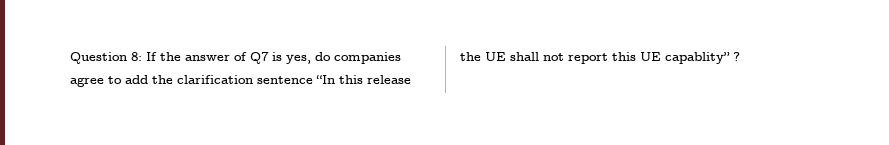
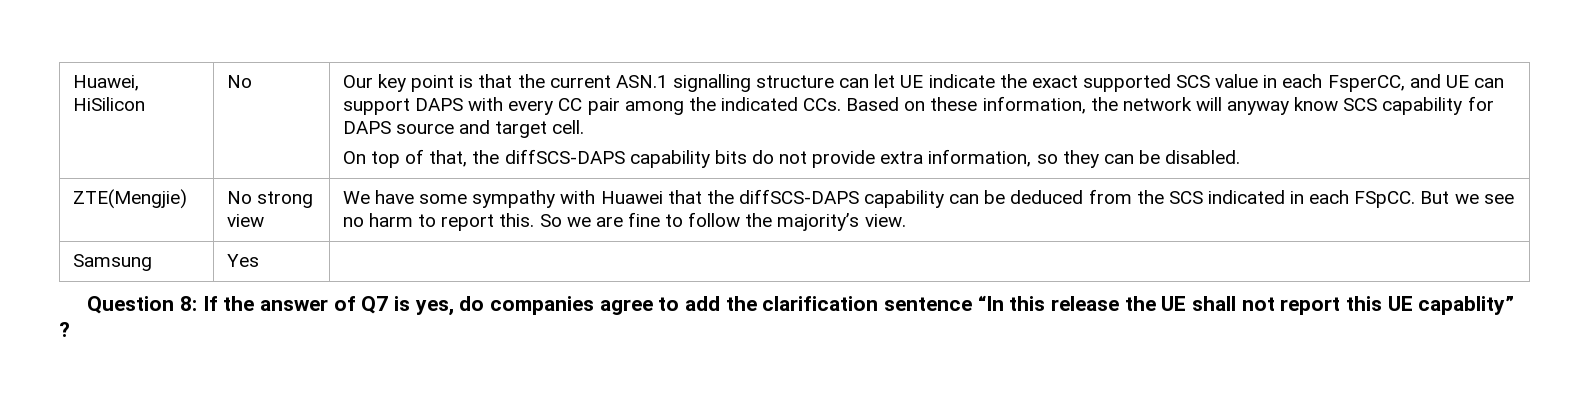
(70, 58) none -> [72,75,139,91] [72,97,145,111] [226,75,252,88] [342,74,1505,92] [342,96,1494,115] [342,120,585,138] [342,149,1241,168] [72,189,187,209] [226,191,314,208] [226,214,264,227] [342,189,1514,208] [342,212,906,231] [72,254,152,271] [226,254,259,267] Huawei, HiSilicon | No | Our key point is that the current ASN.1 signalling structure can let UE indicate the exact supported SCS value in each FsperCC, and UE can support DAPS with every CC pair among the indicated CCs. Based on these information, the network will anyway know SCS capability for DAPS source and target cell. // On top of that, the diffSCS-DAPS capability bits do not provide extra information, so they can be disabled. // ZTE(Mengjie) | No strong view | We have some sympathy with Huawei that the diffSCS-DAPS capability can be deduced from the SCS indicated in each FSpCC. But we see no harm to report this. So we are fine to follow the majority’s view. // Samsung | Yes | //

